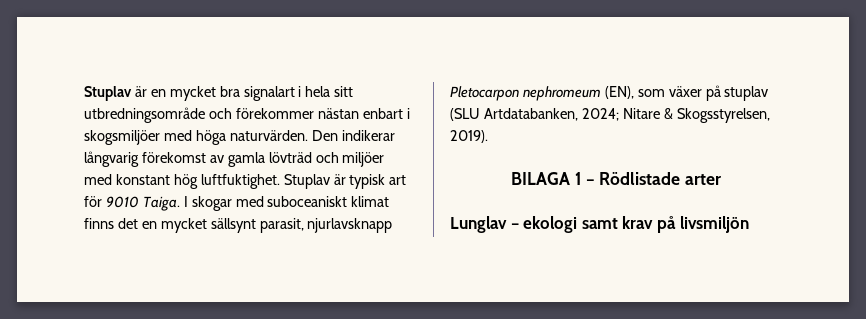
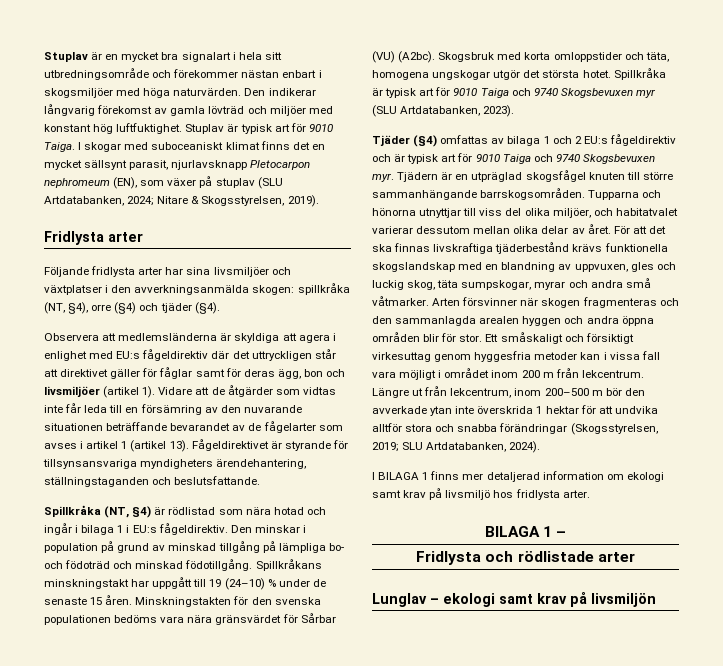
(488, 136) none -> [44,231,143,245] [44,266,291,277] [44,283,350,295] [44,302,220,314] [44,333,336,343] [44,349,336,361] [44,367,346,379] [44,385,336,398] [44,403,302,415] [44,421,343,433] [44,439,348,452] [43,459,307,469] [44,476,261,487] [44,505,326,518] [44,523,306,535] [44,541,344,553] [44,559,322,571] [44,577,326,590] [44,595,321,607] [44,613,336,625] [372,51,669,63] [372,68,666,80] [372,87,656,98] [372,105,515,117] [372,134,676,147] [372,153,655,164] [372,170,673,182] [372,188,662,200] [372,208,678,218] [372,224,666,234] [372,242,668,254] [372,262,676,272] [372,278,651,290] [372,296,679,308] [372,316,654,326] [372,332,634,344] [372,351,660,362] [372,368,644,380] [372,386,645,398] [372,405,658,416] [372,423,658,435] [372,441,541,453] [372,471,664,482] [372,488,590,500] // Fridlysta arter // Följande fridlysta arter har sina livsmiljöer och växtplatser i den avverkningsanmälda skogen: spillkråka (NT, §4), orre (§4) och tjäder (§4). // Observera att medlemsländerna är skyldiga att agera i enlighet med EU:s fågeldirektiv där det uttryckligen står att direktivet gäller för fåglar samt för deras ägg, bon och livsmiljöer (artikel 1). Vidare att de åtgärder som vidtas inte får leda till en försämring av den nuvarande situationen beträffande bevarandet av de fågelarter som avses i artikel 1 (artikel 13). Fågeldirektivet är styrande för tillsynsansvariga myndigheters ärendehantering, ställningstaganden och beslutsfattande. // Spillkråka (NT, §4) är rödlistad som nära hotad och ingår i bilaga 1 i EU:s fågeldirektiv. Den minskar i population på grund av minskad tillgång på lämpliga bo- och födoträd och minskad födotillgång. Spillkråkans minskningstakt har uppgått till 19 (24–10) % under de senaste 15 åren. Minskningstakten för den svenska populationen bedöms vara nära gränsvärdet för Sårbar (VU) (A2bc). Skogsbruk med korta omloppstider och täta, homogena ungskogar utgör det största hotet. Spillkråka är typisk art för 9010 Taiga och 9740 Skogsbevuxen myr (SLU Artdatabanken, 2023). // Tjäder (§4) omfattas av bilaga 1 och 2 EU:s fågeldirektiv och är typisk art för 9010 Taiga och 9740 Skogsbevuxen myr. Tjädern är en utpräglad skogsfågel knuten till större sammanhängande barrskogsområden. Tupparna och hönorna utnyttjar till viss del olika miljöer, och habitatvalet varierar dessutom mellan olika delar av året. För att det ska finnas livskraftiga tjäderbestånd krävs funktionella skogslandskap med en blandning av uppvuxen, gles och luckig skog, täta sumpskogar, myrar och andra små våtmarker. Arten försvinner när skogen fragmenteras och den sammanlagda arealen hyggen och andra öppna områden blir för stor. Ett småskaligt och försiktigt virkesuttag genom hyggesfria metoder kan i vissa fall vara möjligt i området inom 200 m från lekcentrum. Längre ut från lekcentrum, inom 200–500 m bör den avverkade ytan inte överskrida 1 hektar för att undvika alltför stora och snabba förändringar (Skogsstyrelsen, 2019; SLU Artdatabanken, 2024). // I BILAGA 1 finns mer detaljerad information om ekologi samt krav på livsmiljö hos fridlysta arter.
[599,172,681,185] Rödlistade -> [416,551,594,565] // Fridlysta och rödlistade

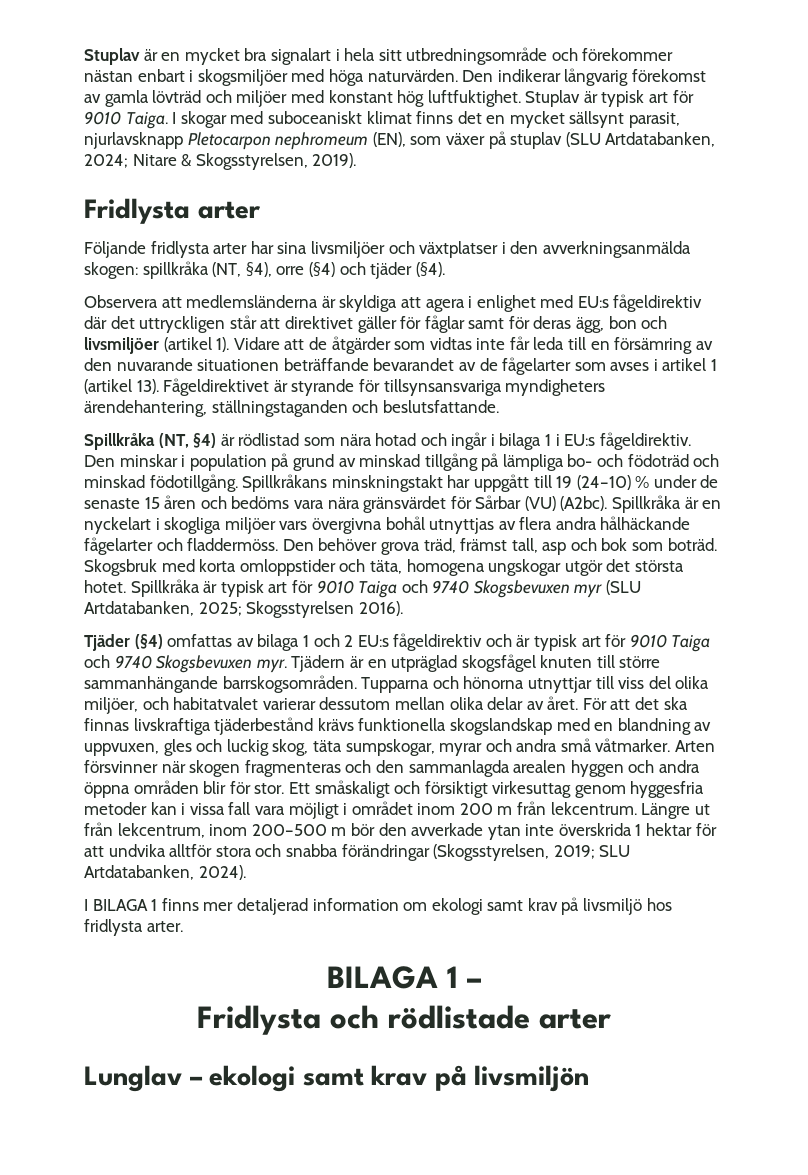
[105,595,321,607] [44,615,111,625] åren. Minskningstakten för den svenska populationen -> [164,495,227,509] åren och
(436, 57) none -> [612,495,722,513] [84,516,691,534] [84,537,717,555] Spillkråka är en nyckelart i skogliga miljöer vars övergivna bohål utnyttjas av flera andra hålhäckande fågelarter och fladdermöss. Den behöver grova träd, främst tall, asp och bok som boträd.
[483,105,515,117] 2023). -> [198,601,403,618] 2025; Skogsstyrelsen 2016).

